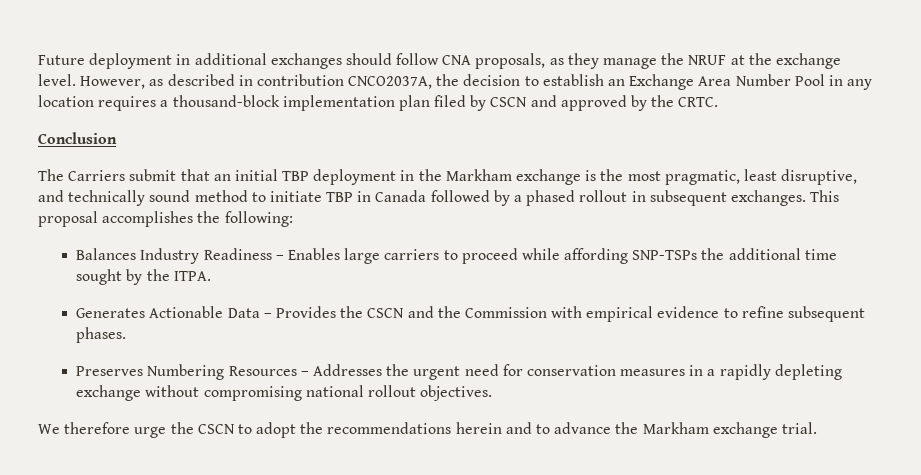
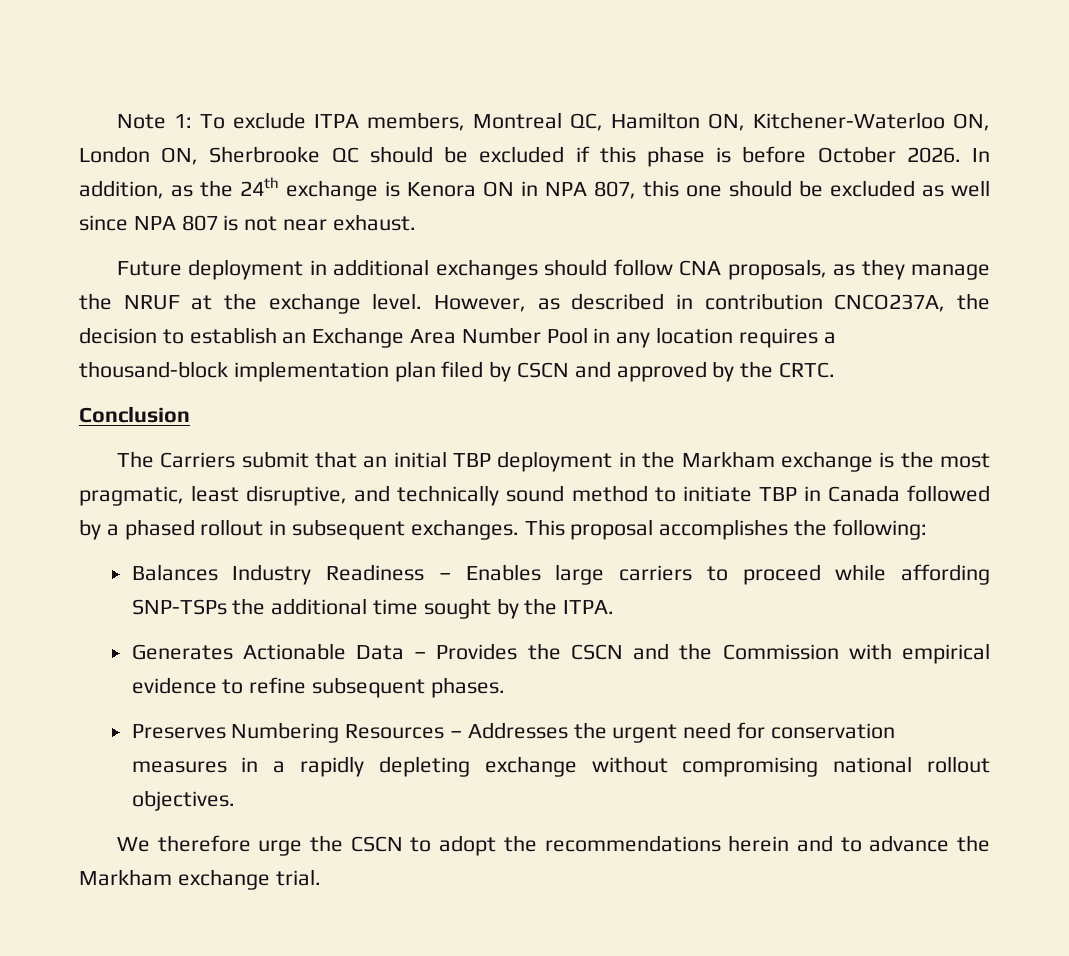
(38, 60) none -> [116,112,991,131] [79,146,990,167] [79,177,990,201] [79,214,416,231] Note 1: To exclude ITPA members, Montreal QC, Hamilton ON, Kitchener-Waterloo ON, London ON, Sherbrooke QC should be excluded if this phase is before October 2026. In addition, as the 24th exchange is Kenora ON in NPA 807, this one should be excluded as well since NPA 807 is not near exhaust. //
[348,76,433,89] CNCO2037A, -> [834,294,946,312] CNCO237A,

